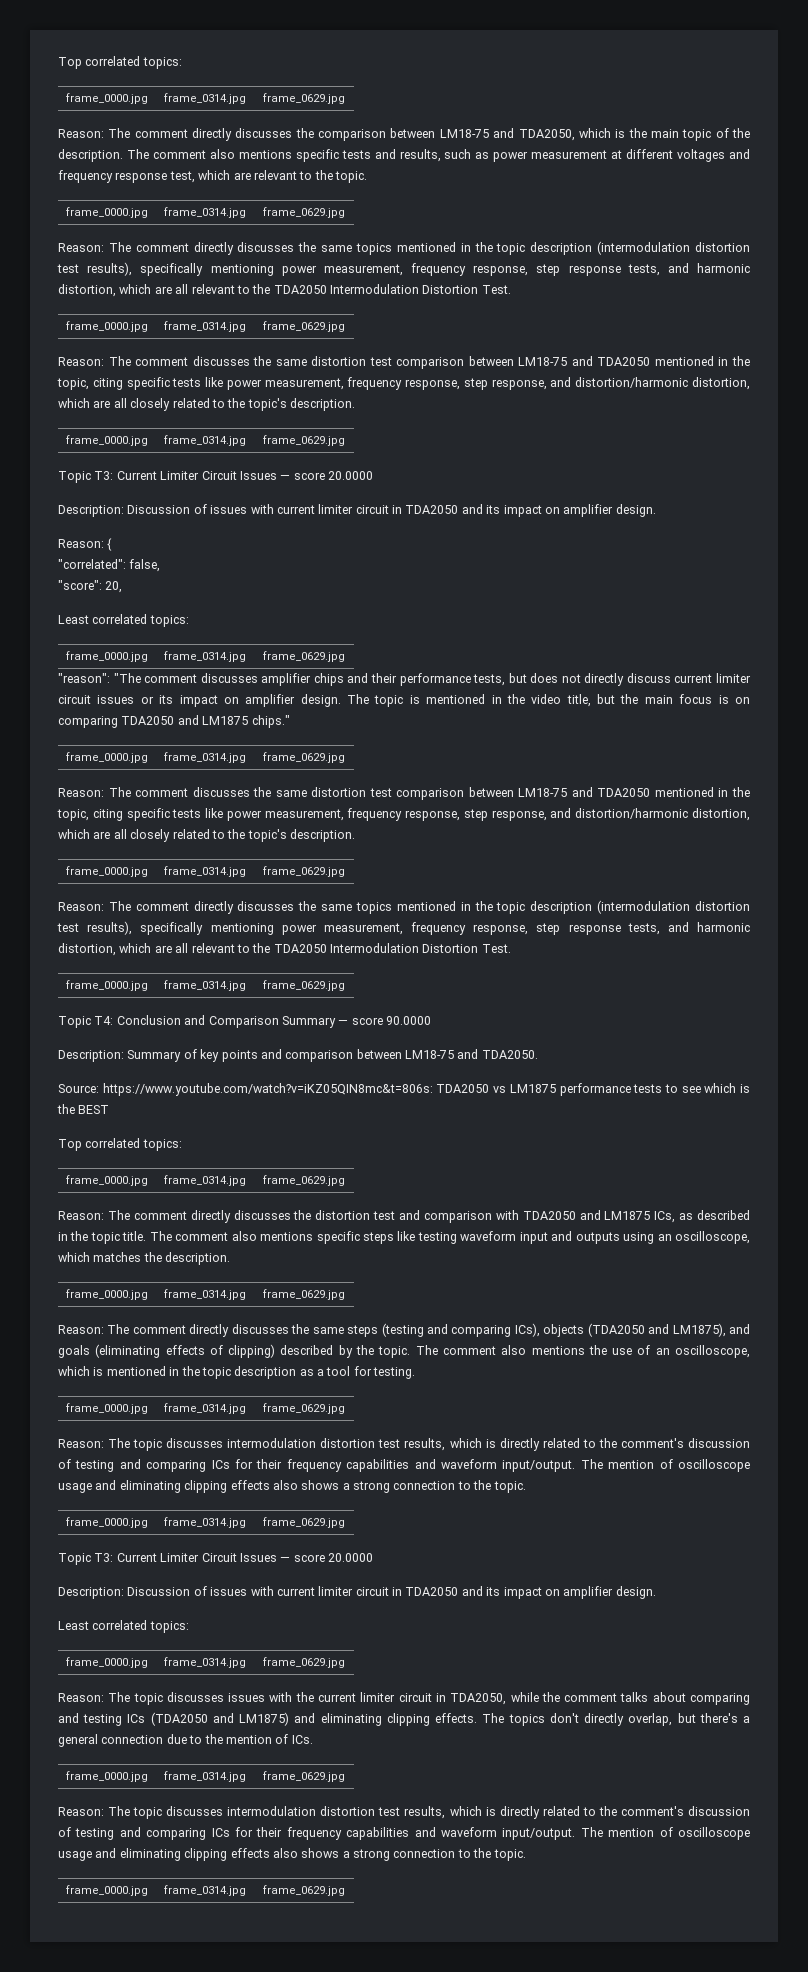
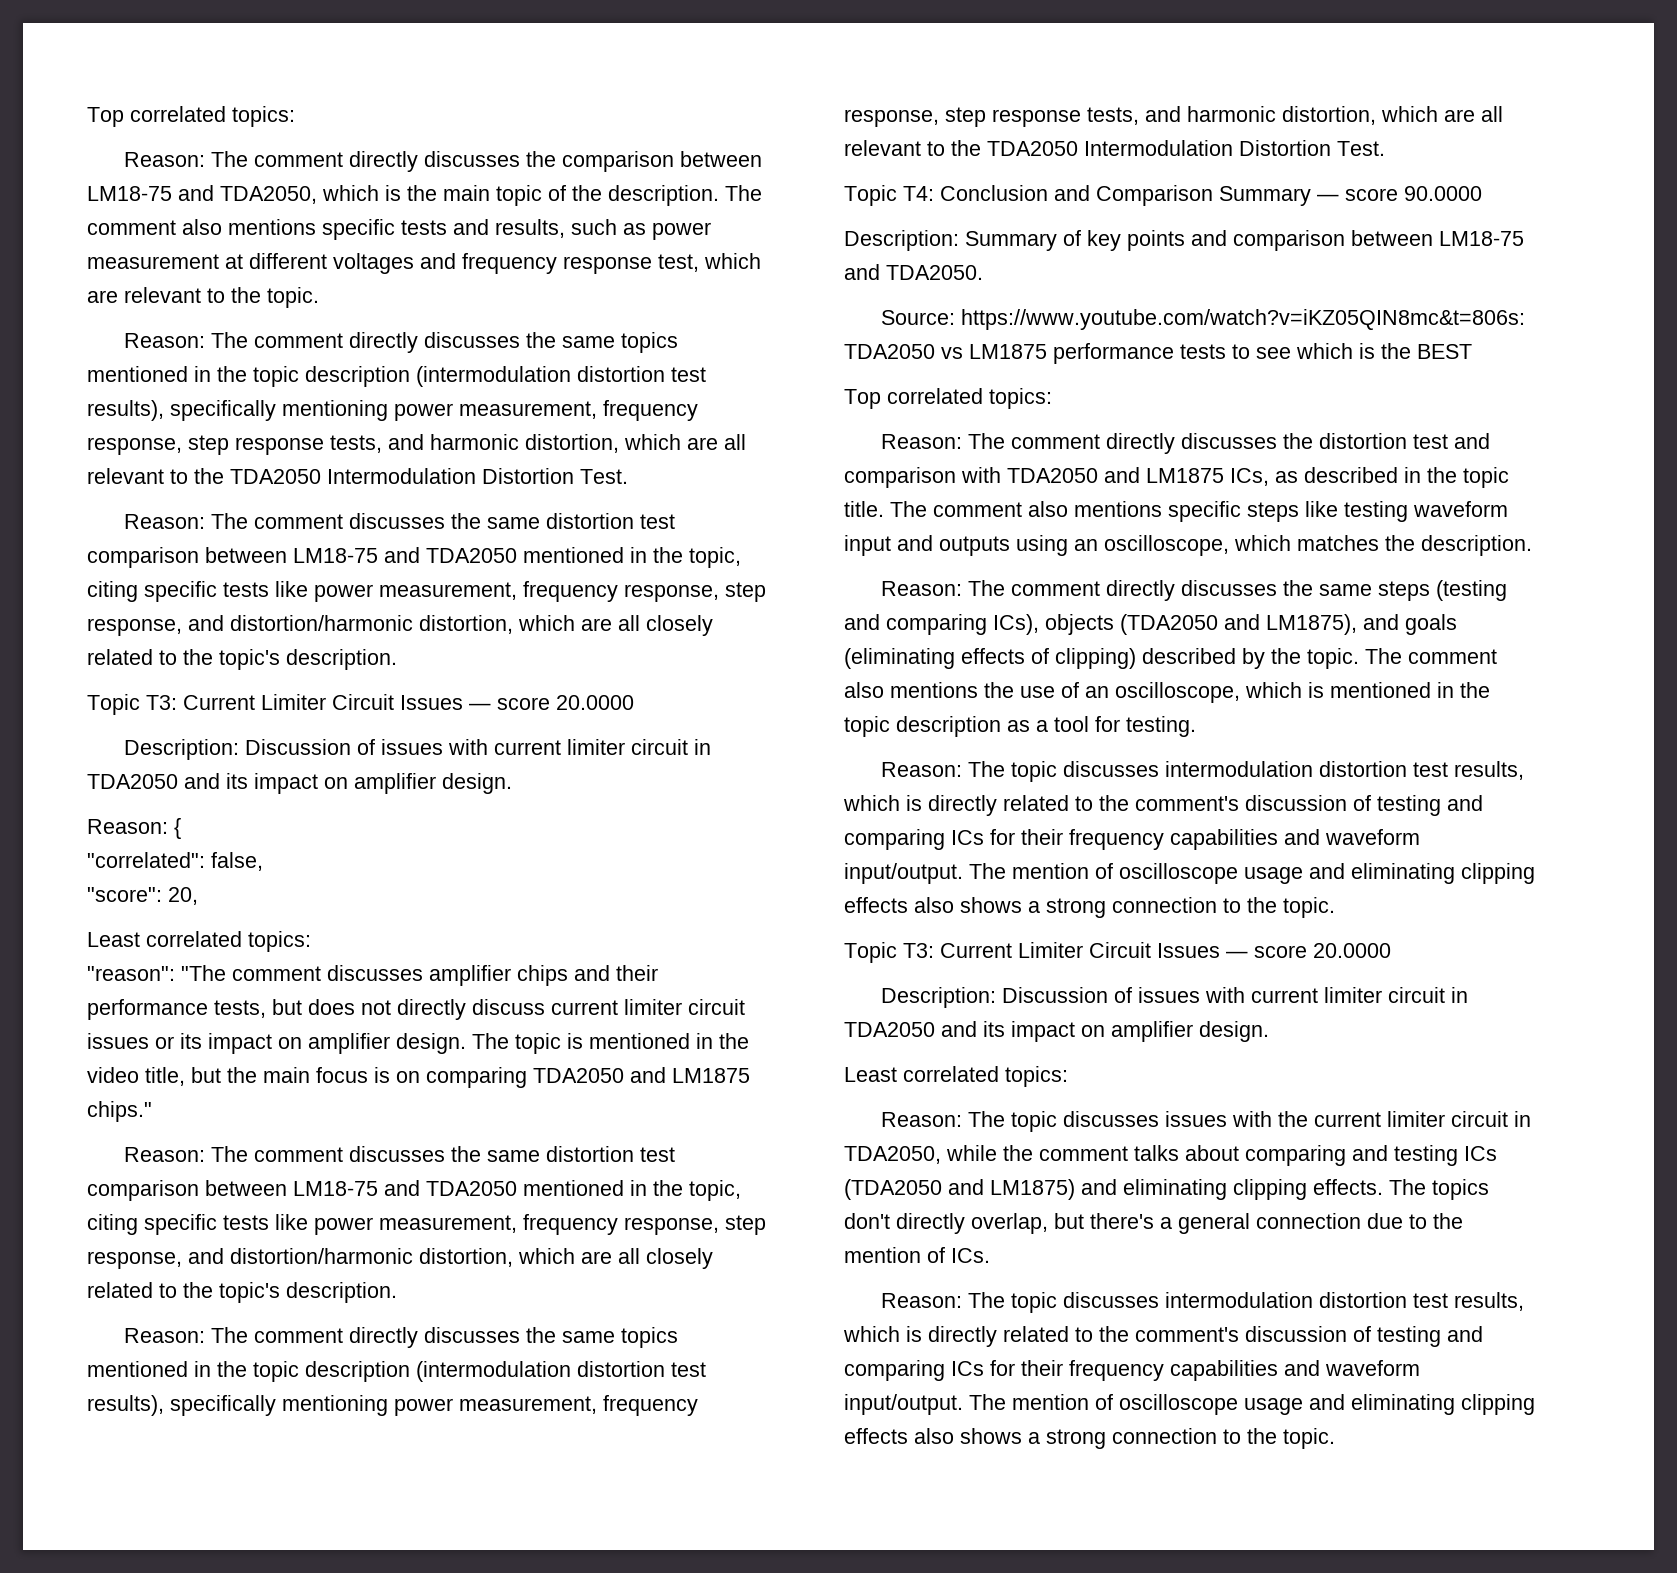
[58,56,182,69] [65,93,148,104] [163,93,246,104] [262,93,345,104] Top correlated topics: // frame_0000.jpg | frame_0314.jpg | frame_0629.jpg -> [87,106,295,127] Top correlated topics:
[65,207,148,218] [163,207,246,218] [262,207,345,218] // frame_0000.jpg | frame_0314.jpg | frame_0629.jpg -> (319, 297) none
[65,321,148,332] [163,321,246,332] [262,321,345,332] // frame_0000.jpg | frame_0314.jpg | frame_0629.jpg -> (628, 476) none
[65,435,148,446] [163,435,246,446] [262,435,345,446] // frame_0000.jpg | frame_0314.jpg | frame_0629.jpg -> (397, 659) none
[65,651,148,662] [163,651,246,662] [262,651,345,662] // frame_0000.jpg | frame_0314.jpg | frame_0629.jpg -> (311, 941) none
[65,752,148,763] [163,752,246,763] [262,752,345,763] // frame_0000.jpg | frame_0314.jpg | frame_0629.jpg -> (152, 1111) none
[65,866,148,877] [163,866,246,877] [262,866,345,877] // frame_0000.jpg | frame_0314.jpg | frame_0629.jpg -> (397, 1292) none
[65,980,148,991] [163,980,246,991] [262,980,345,991] // frame_0000.jpg | frame_0314.jpg | frame_0629.jpg -> (1385, 148) none
[65,1175,148,1186] [163,1175,246,1186] [262,1175,345,1186] // frame_0000.jpg | frame_0314.jpg | frame_0629.jpg -> (1052, 398) none
[65,1289,148,1300] [163,1289,246,1300] [262,1289,345,1300] // frame_0000.jpg | frame_0314.jpg | frame_0629.jpg -> (1532, 545) none
[65,1403,148,1414] [163,1403,246,1414] [262,1403,345,1414] // frame_0000.jpg | frame_0314.jpg | frame_0629.jpg -> (1196, 726) none
[65,1517,148,1528] [163,1517,246,1528] [262,1517,345,1528] // frame_0000.jpg | frame_0314.jpg | frame_0629.jpg -> (1335, 907) none
[65,1657,148,1668] [163,1657,246,1668] [262,1657,345,1668] // frame_0000.jpg | frame_0314.jpg | frame_0629.jpg -> (1068, 1076) none
[65,1771,148,1782] [163,1771,246,1782] [262,1771,345,1782] // frame_0000.jpg | frame_0314.jpg | frame_0629.jpg -> (990, 1255) none
[65,1885,148,1896] [163,1885,246,1896] [262,1885,345,1896] // frame_0000.jpg | frame_0314.jpg | frame_0629.jpg -> (1335, 1438) none

